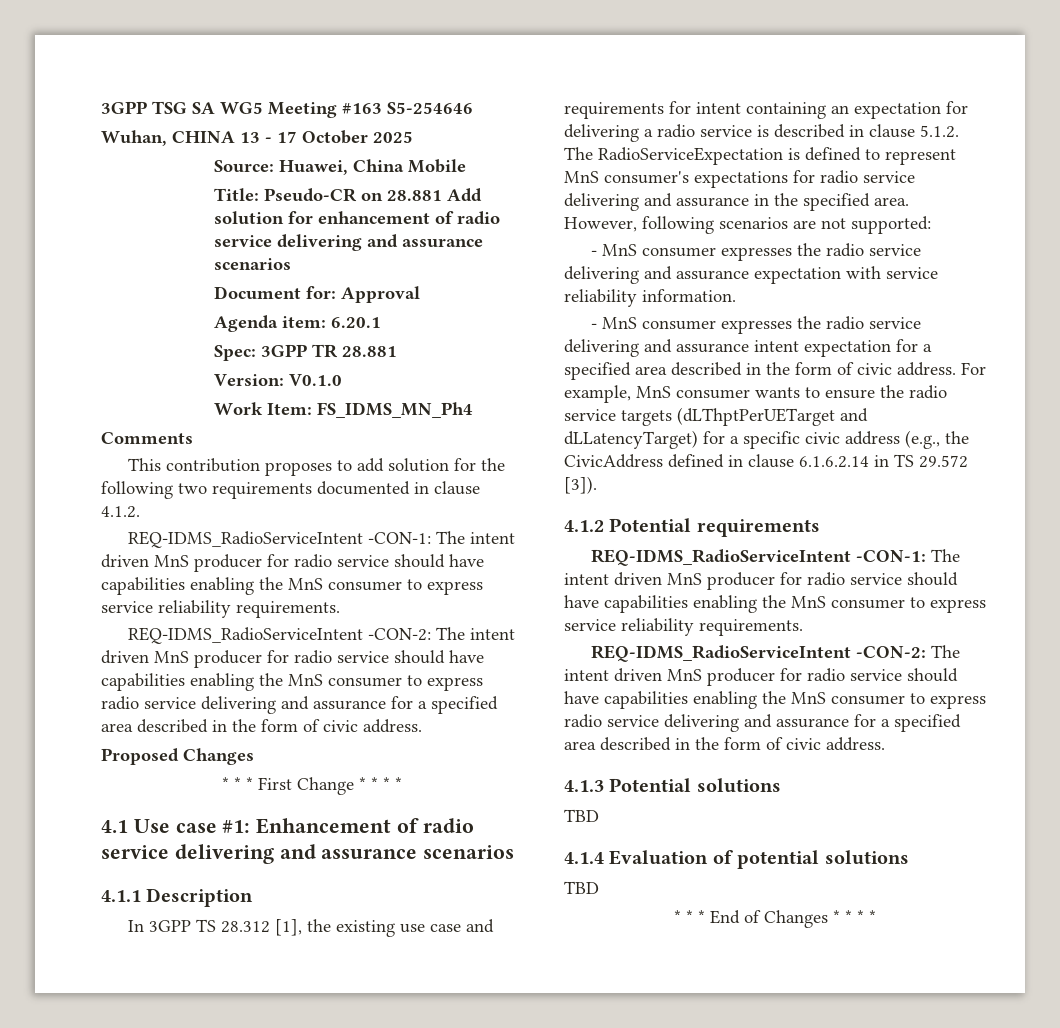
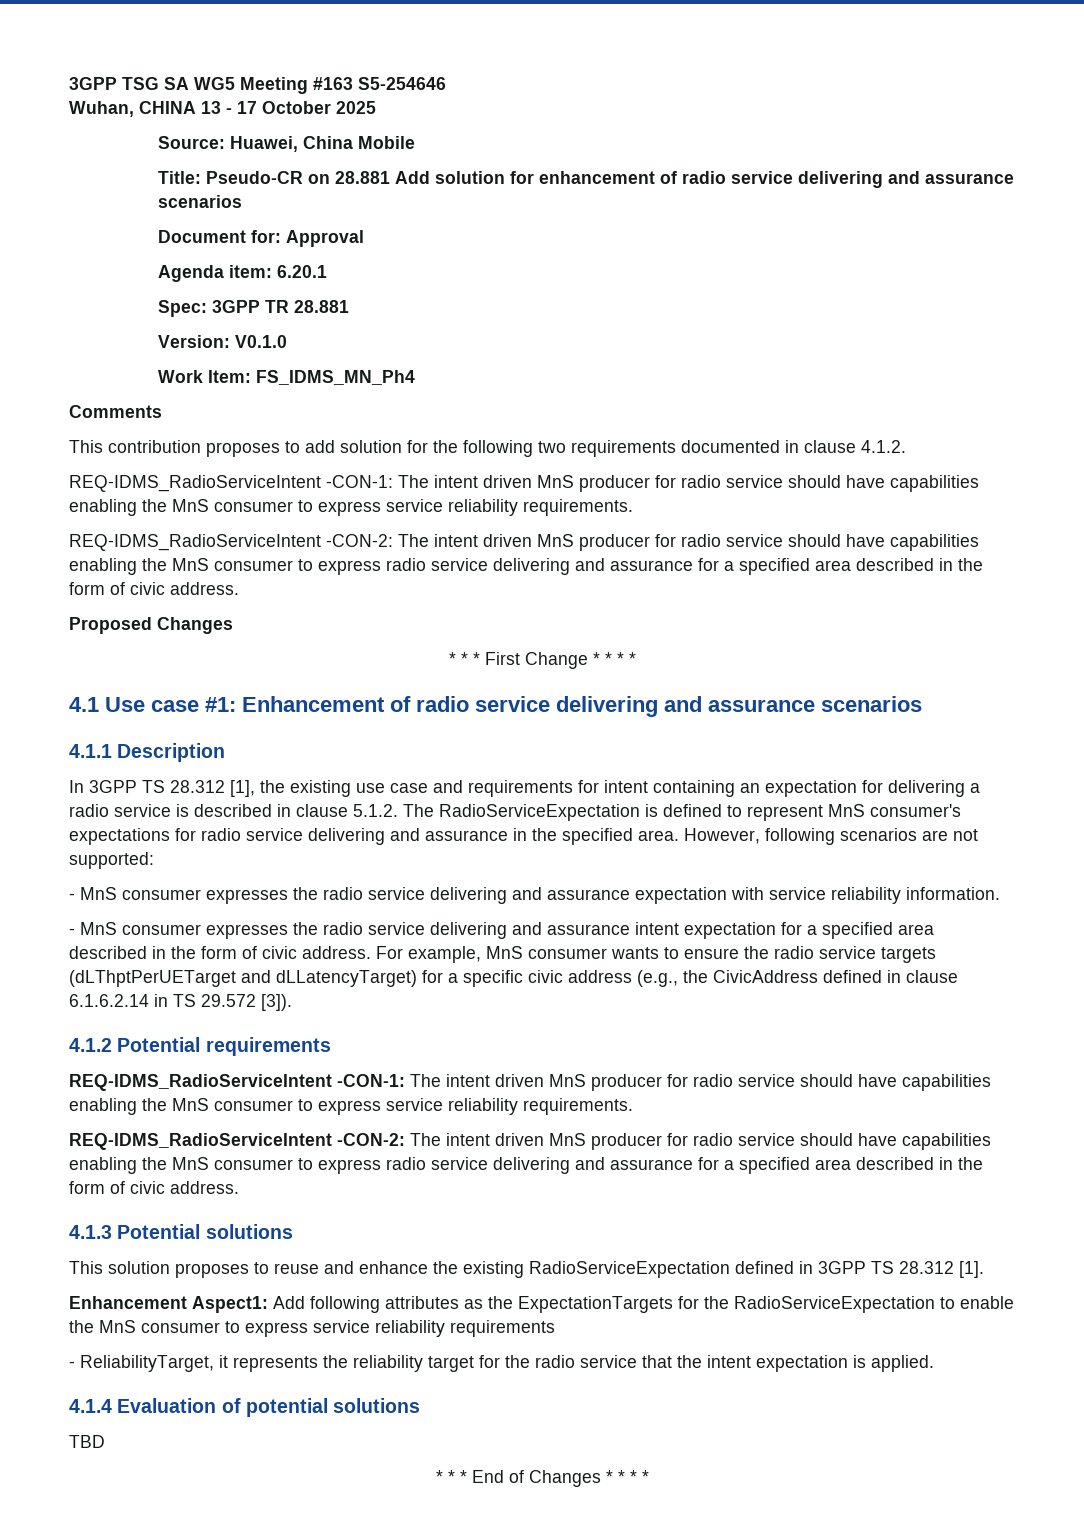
[564,809,599,822] TBD -> [69,1261,984,1278] [69,1296,1014,1313] [69,1320,555,1337] [69,1355,934,1372] This solution proposes to reuse and enhance the existing RadioServiceExpectation defined in 3GPP TS 28.312 [1]. // Enhancement Aspect1: Add following attributes as the ExpectationTargets for the RadioServiceExpectation to enable the MnS consumer to express service reliability requirements // - ReliabilityTarget, it represents the reliability target for the radio service that the intent expectation is applied.

